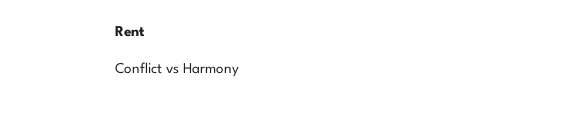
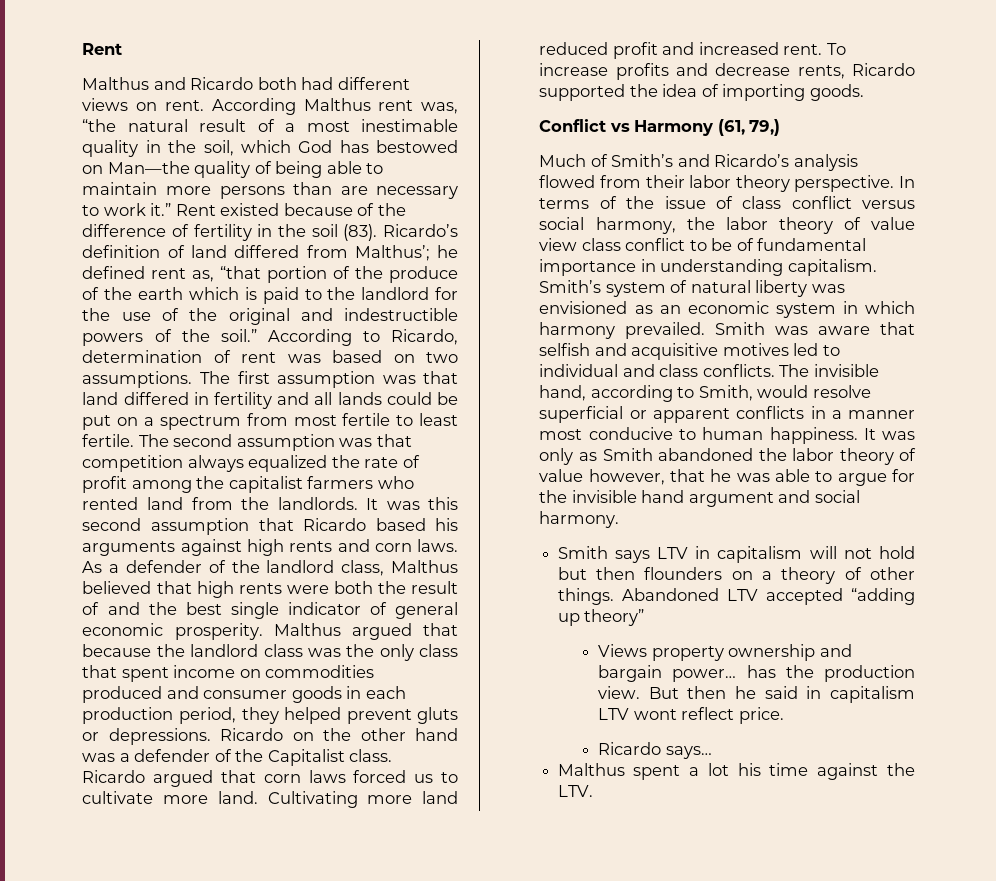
[115,62,240,77] Conflict vs Harmony -> [82,77,410,90] [82,98,458,115] [82,119,458,132] [82,140,458,157] [82,161,384,178] [82,182,459,199] [82,203,406,216] [82,224,458,241] [82,245,459,261] [82,266,459,283] [82,287,458,304] [82,308,458,325] [82,329,458,346] [82,350,459,363] [82,371,459,388] [82,392,459,409] [82,413,459,430] [82,434,412,451] [82,455,420,472] [82,476,414,493] [82,497,459,510] [82,518,459,535] [82,539,459,556] [82,560,458,576] [82,581,458,598] [82,602,458,619] [82,623,459,640] [82,644,458,661] [82,665,375,682] [82,686,406,703] [82,707,459,724] [82,728,459,745] [82,749,393,766] [82,770,458,787] [82,791,458,808] [539,42,846,59] [539,63,915,80] [539,84,864,101] [539,119,781,136] [539,154,858,171] [539,175,915,192] [539,196,915,209] [539,217,915,234] [539,238,867,251] [539,259,877,276] [539,280,845,297] [539,301,915,318] [539,322,916,339] [539,343,840,360] [539,364,879,377] [539,385,871,402] [539,406,915,423] [539,427,915,444] [539,448,916,465] [539,469,916,486] [539,490,860,507] [539,511,620,528] [557,546,915,563] [557,567,915,584] [557,588,915,605] [557,609,645,626] [598,644,852,661] [598,665,915,682] [598,686,915,703] [598,707,784,724] [598,742,712,759] [557,763,915,780] [557,785,593,797] Malthus and Ricardo both had different views on rent. According Malthus rent was, “the natural result of a most inestimable quality in the soil, which God has bestowed on Man—the quality of being able to maintain more persons than are necessary to work it.” Rent existed because of the difference of fertility in the soil (83). Ricardo’s definition of land differed from Malthus’; he defined rent as, “that portion of the produce of the earth which is paid to the landlord for the use of the original and indestructible powers of the soil.” According to Ricardo, determination of rent was based on two assumptions. The first assumption was that land differed in fertility and all lands could be put on a spectrum from most fertile to least fertile. The second assumption was that competition always equalized the rate of profit among the capitalist farmers who rented land from the landlords. It was this second assumption that Ricardo based his arguments against high rents and corn laws. As a defender of the landlord class, Malthus believed that high rents were both the result of and the best single indicator of general economic prosperity. Malthus argued that because the landlord class was the only class that spent income on commodities produced and consumer goods in each production period, they helped prevent gluts or depressions. Ricardo on the other hand was a defender of the Capitalist class. Ricardo argued that corn laws forced us to cultivate more land. Cultivating more land reduced profit and increased rent. To increase profits and decrease rents, Ricardo supported the idea of importing goods. // Conflict vs Harmony (61, 79,) // Much of Smith’s and Ricardo’s analysis flowed from their labor theory perspective. In terms of the issue of class conflict versus social harmony, the labor theory of value view class conflict to be of fundamental importance in understanding capitalism. Smith’s system of natural liberty was envisioned as an economic system in which harmony prevailed. Smith was aware that selfish and acquisitive motives led to individual and class conflicts. The invisible hand, according to Smith, would resolve superficial or apparent conflicts in a manner most conducive to human happiness. It was only as Smith abandoned the labor theory of value however, that he was able to argue for the invisible hand argument and social harmony. // Smith says LTV in capitalism will not hold but then flounders on a theory of other things. Abandoned LTV accepted “adding up theory” // Views property ownership and bargain power… has the production view. But then he said in capitalism LTV wont reflect price. // Ricardo says… // Malthus spent a lot his time against the LTV.

